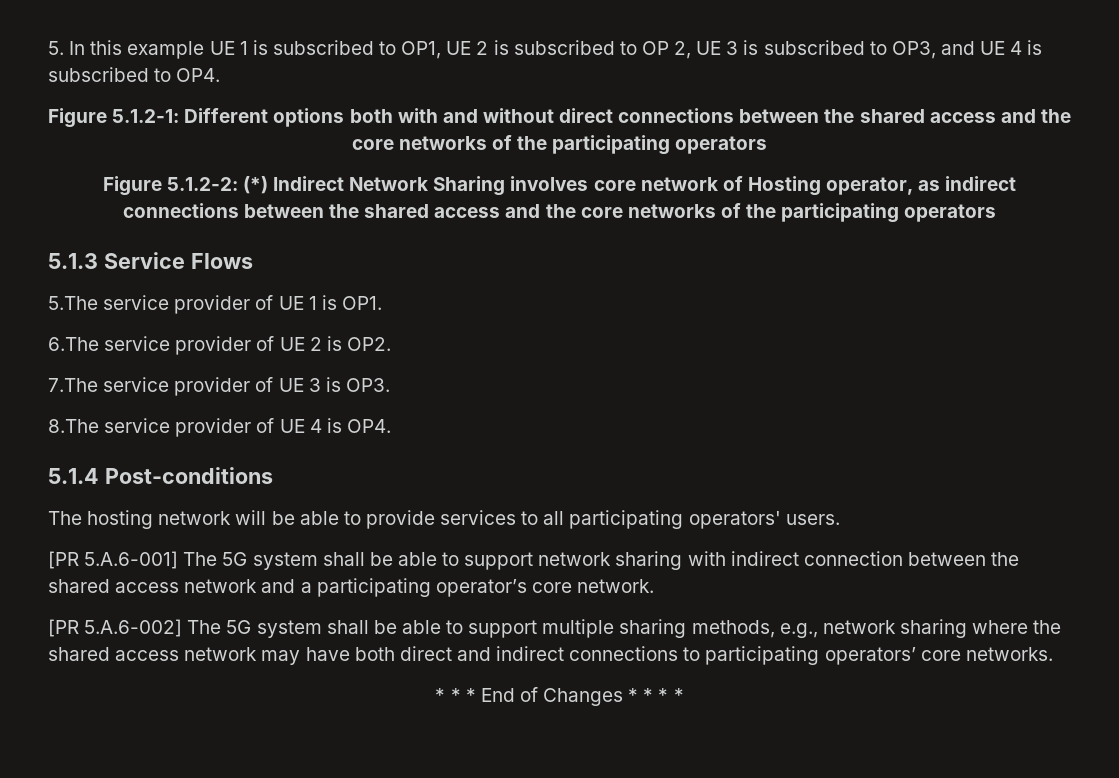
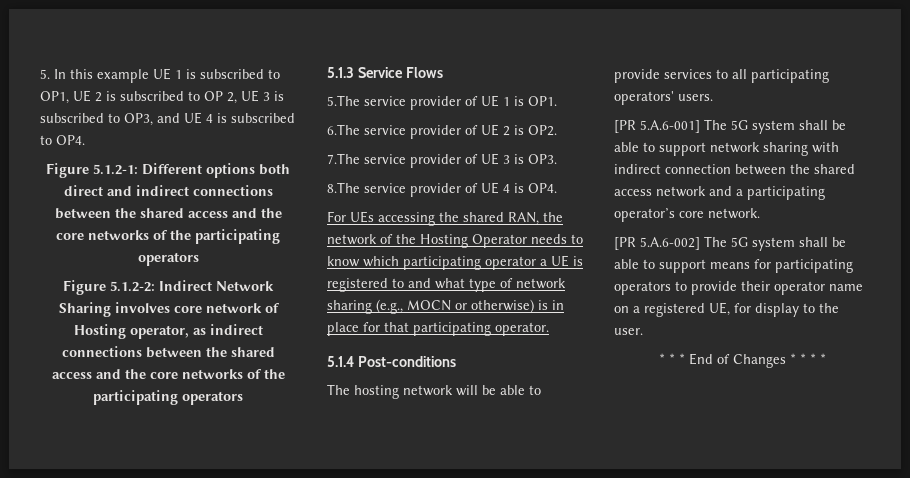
[397,108,614,123] with and without direct -> [63,185,189,196] direct and indirect
[242,176,268,194] (*) -> (155, 286) none
(391, 426) none -> [327,211,563,226] [327,234,583,248] [327,255,583,270] [327,278,566,292] [327,299,564,314] [327,322,549,336] // For UEs accessing the shared RAN, the network of the Hosting Operator needs to know which participating operator a UE is registered to and what type of network sharing (e.g., MOCN or otherwise) is in place for that participating operator.
[542,619,1062,638] [48,646,1053,665] multiple sharing methods, e.g., network sharing where the shared access network may have both direct and indirect connections to participating operators’ core networks. -> [710,259,853,273] [614,281,863,295] [614,302,839,317] [614,328,643,335] means for participating operators to provide their operator name on a registered UE, for display to the user.

